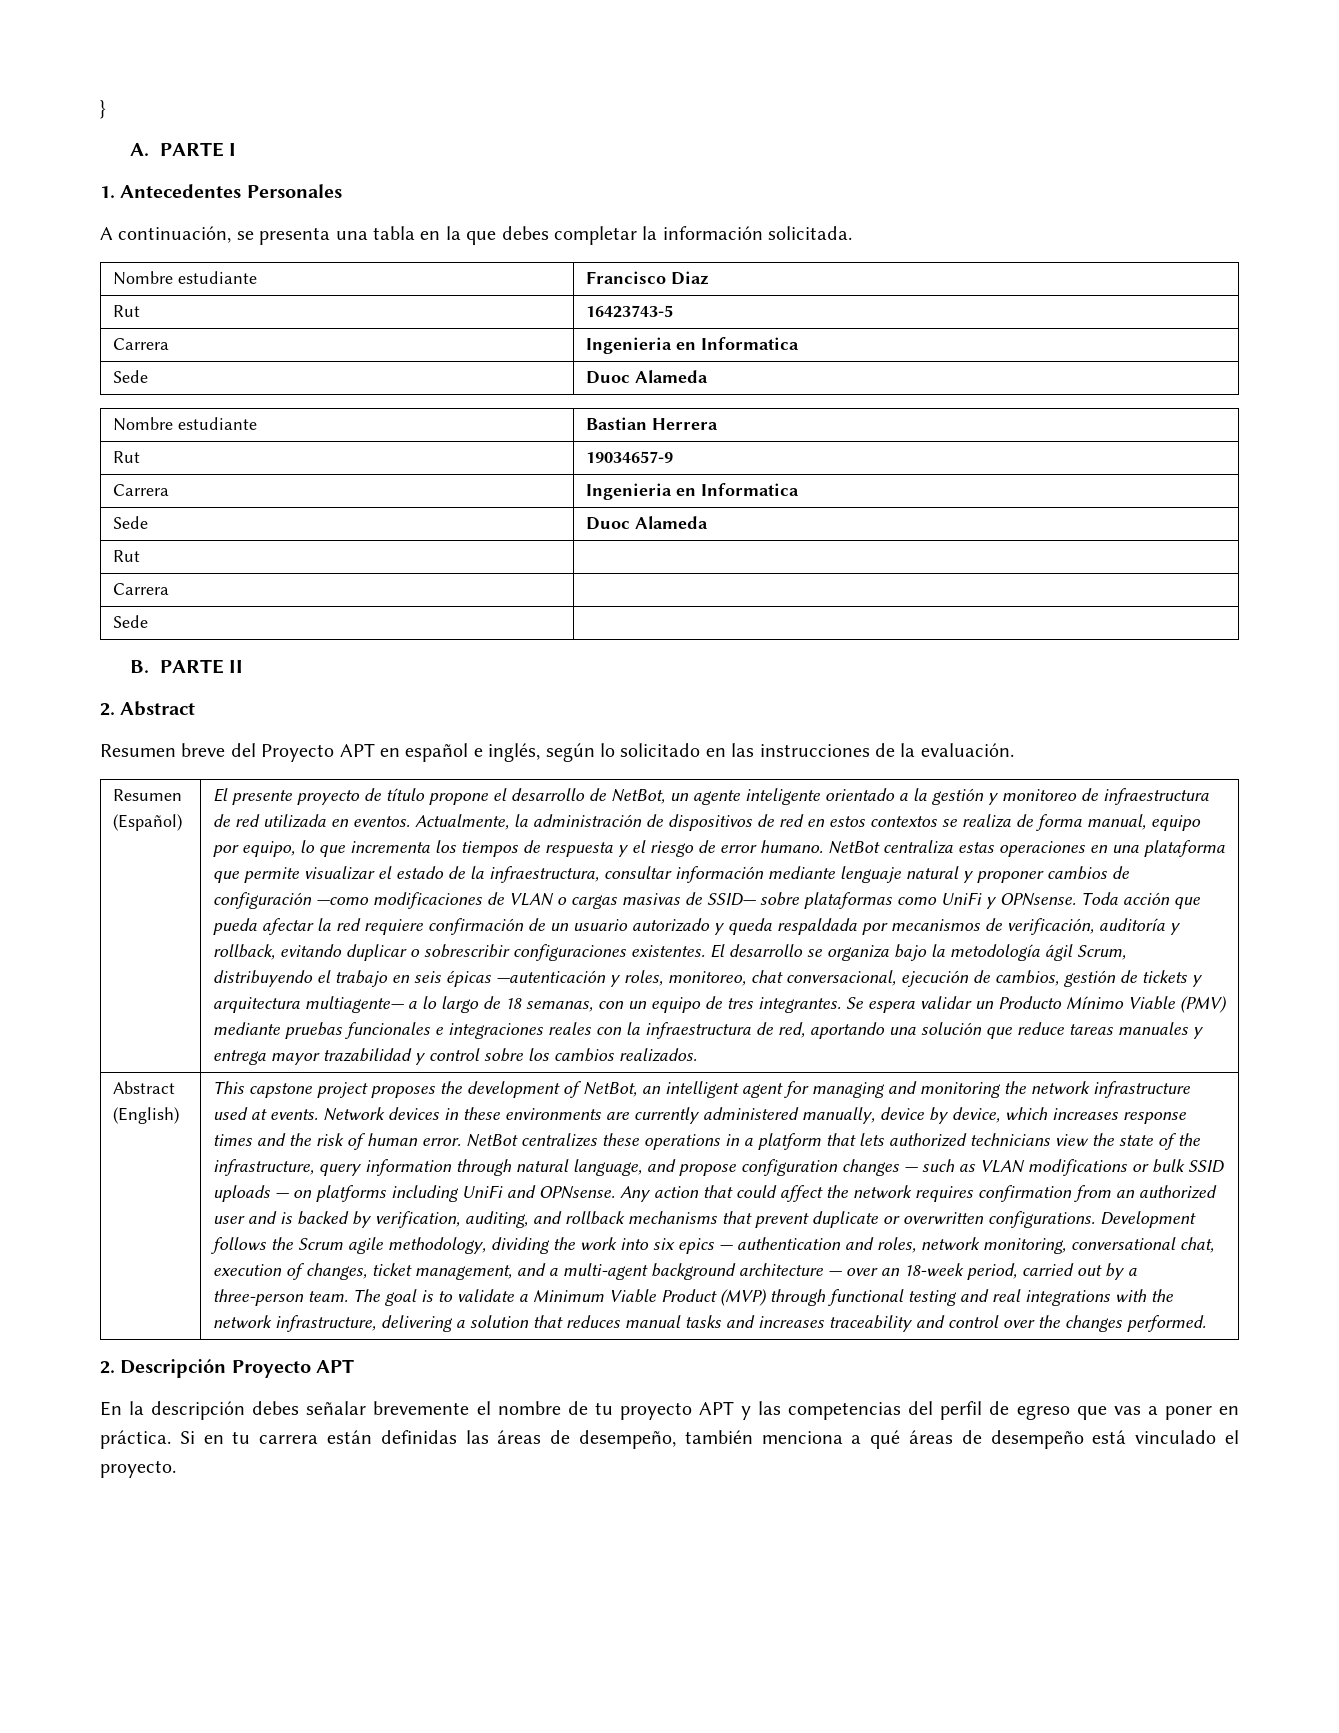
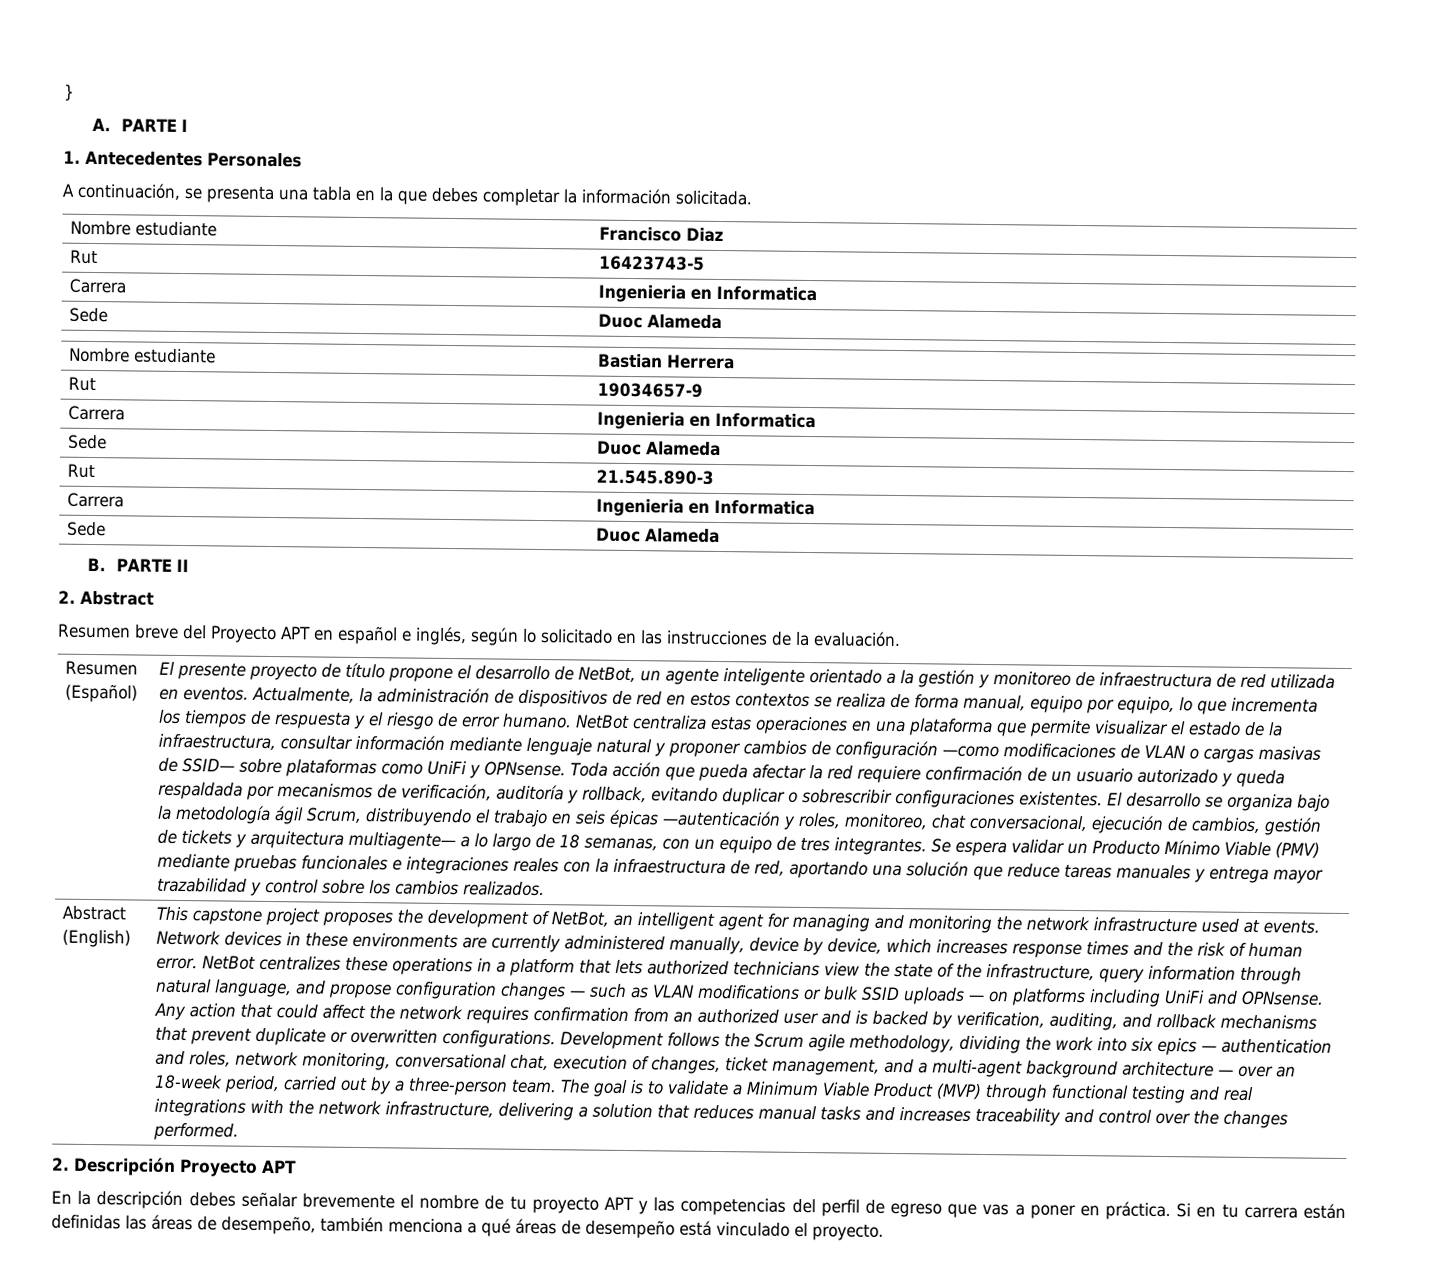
[113,583,170,595] [113,615,149,628] // Carrera | // Sede | -> [596,469,715,485] [67,492,125,508] [596,498,816,517] [67,521,107,537] [596,527,721,544] 21.545.890-3 // Carrera | Ingenieria en Informatica // Sede | Duoc Alameda

